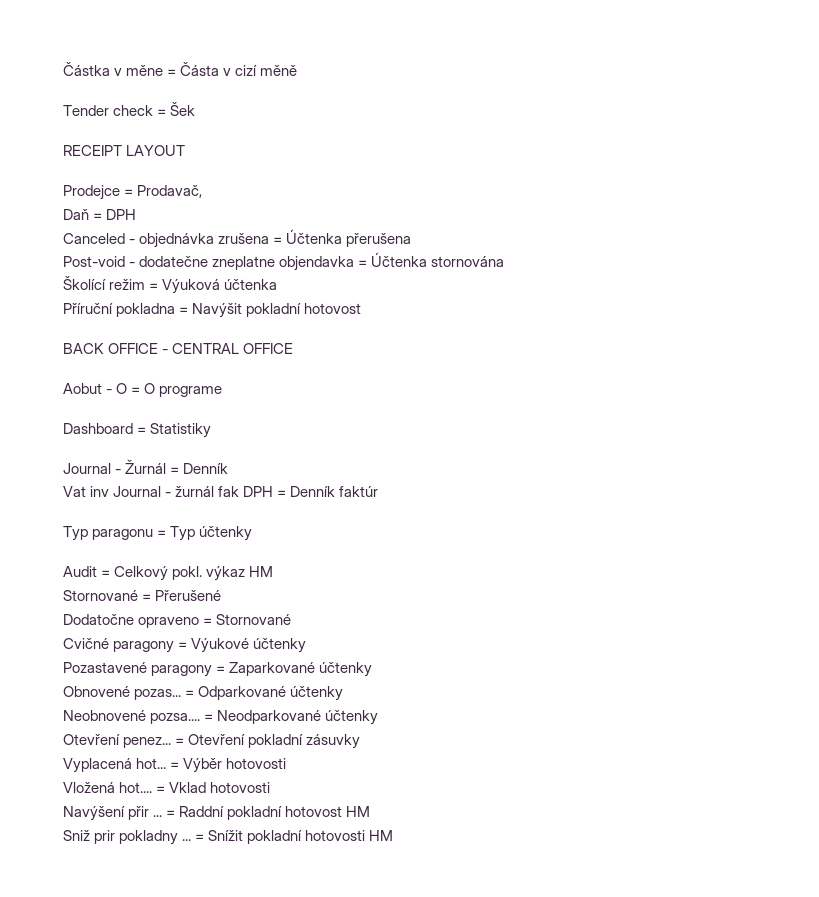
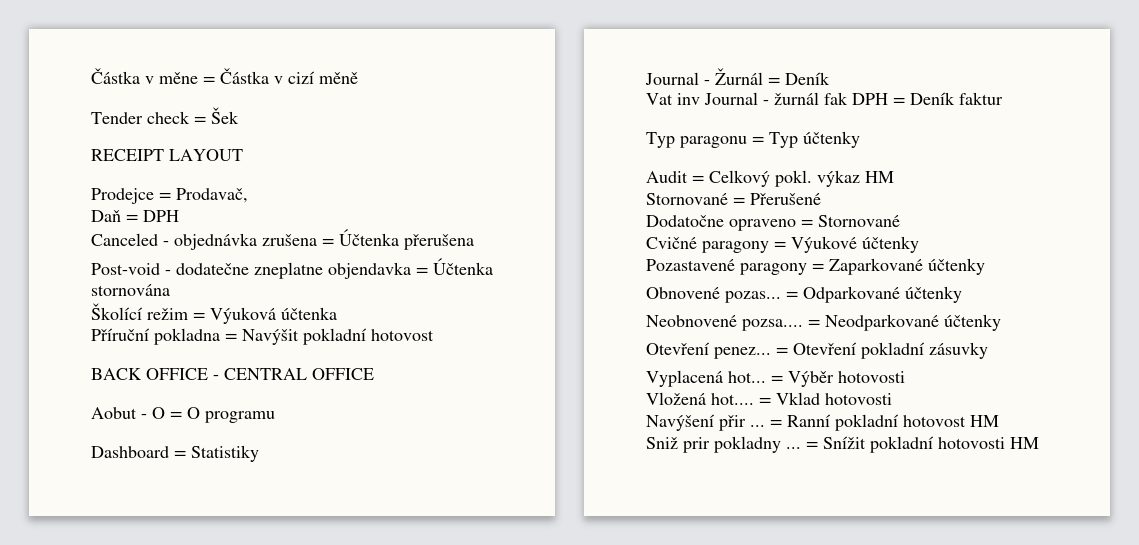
[180,62,220,76] Částa -> [220,68,269,84] Částka
[159,386,223,397] programe -> [205,411,275,423] programu
[183,463,229,474] Denník -> [785,72,830,85] Deník
[290,486,379,497] Denník faktúr -> [910,92,1003,105] Deník faktur
[179,806,225,817] Raddní -> [787,414,830,427] Ranní

